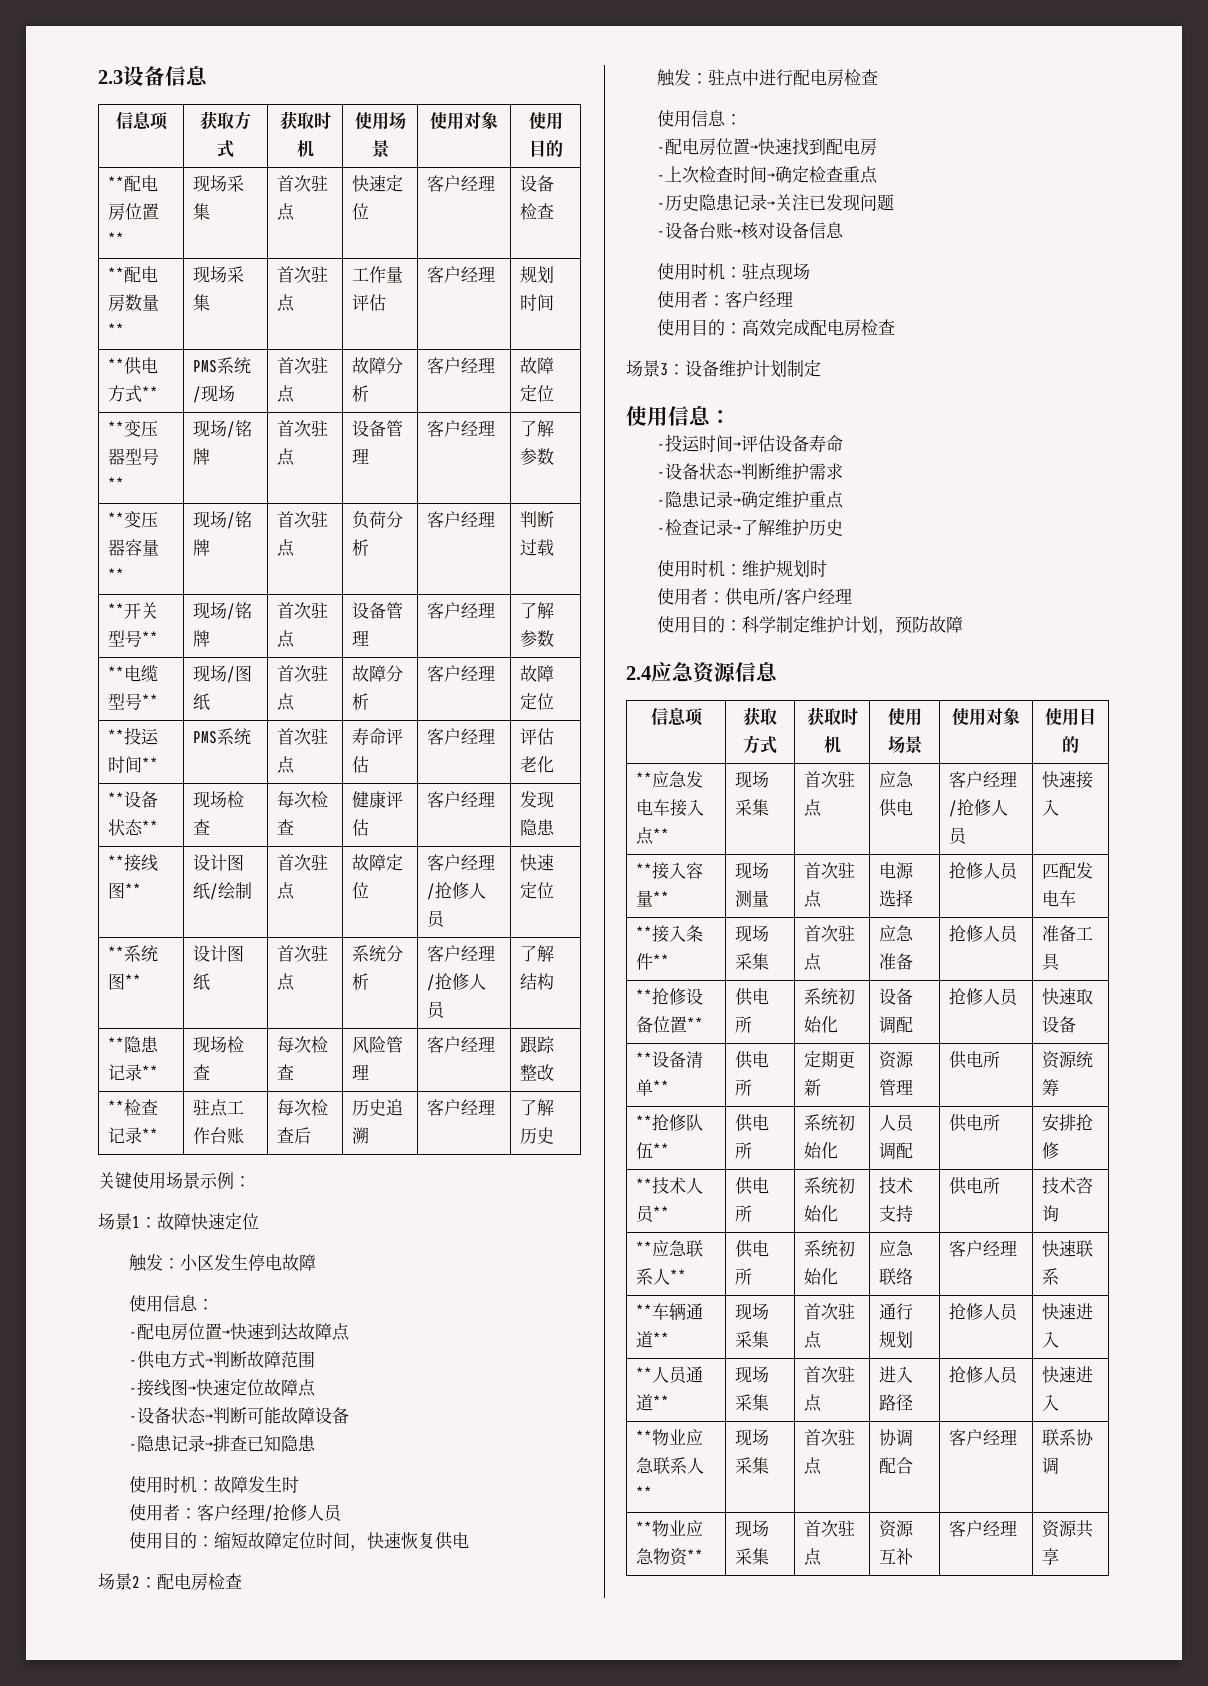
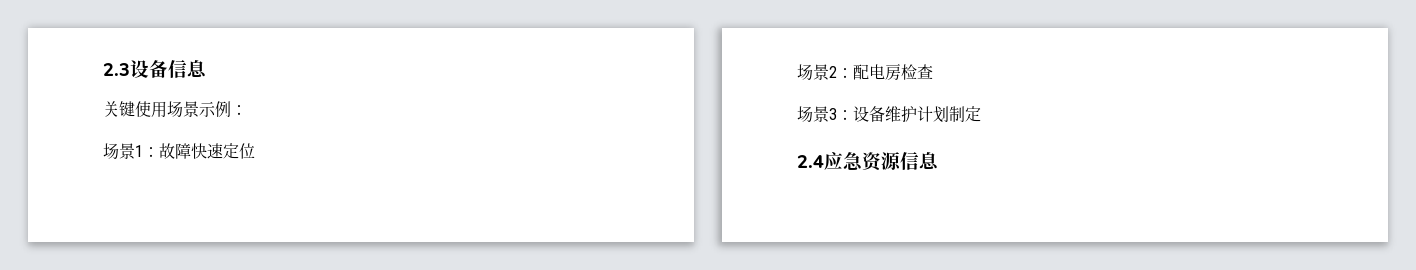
[115,111,168,130] [200,111,251,130] [217,140,234,158] [279,111,331,129] [296,140,314,157] [354,112,406,130] [371,140,390,158] [430,112,498,130] [528,112,563,130] [528,140,563,157] [108,175,159,192] [108,203,160,221] [108,232,125,246] [193,175,245,192] [193,203,211,220] [277,175,329,192] [277,203,296,221] [352,175,404,192] [352,203,370,220] [427,175,496,192] [520,175,555,192] [520,203,555,220] [108,266,159,283] [108,294,160,312] [108,323,125,337] [193,266,245,283] [193,294,211,311] [277,266,329,283] [277,294,296,312] [352,266,404,283] [352,294,387,311] [427,266,496,283] [520,266,555,284] [520,294,555,311] [108,357,159,375] [108,385,159,403] [193,357,252,374] [193,385,236,403] [277,357,329,374] [277,385,296,403] [352,357,404,374] [352,385,370,402] [427,357,496,374] [520,357,555,374] [520,385,555,402] [108,420,159,437] [108,448,160,465] [108,477,125,491] [193,420,253,438] [193,448,211,465] [277,420,329,437] [277,448,296,466] [352,420,404,437] [352,448,370,464] [427,420,496,437] [520,420,555,437] [520,448,555,465] [108,511,159,528] [108,539,160,556] [108,568,125,582] [193,511,253,529] [193,539,211,556] [277,511,329,528] [277,539,296,557] [352,511,404,529] [352,539,370,556] [427,511,496,528] [520,511,555,528] [520,539,555,556] [108,602,159,619] [108,630,159,647] [193,602,253,620] [193,630,211,647] [277,602,329,619] [277,630,296,648] [352,602,404,619] [352,630,370,646] [427,602,496,619] [520,602,555,619] [520,630,555,647] [108,665,159,682] [108,693,159,710] [193,665,253,683] [193,693,211,711] [277,665,329,682] [277,693,296,711] [352,665,404,682] [352,693,370,710] [427,665,496,682] [520,665,555,682] [520,693,555,710] [108,727,160,745] [108,756,159,773] [193,728,252,745] [277,728,329,745] [277,756,296,774] [352,728,404,745] [352,756,370,773] [427,728,496,745] [520,728,555,745] [520,756,555,773] [108,791,159,808] [108,819,159,836] [193,791,245,808] [193,819,211,835] [277,791,329,808] [277,819,295,835] [352,791,404,808] [352,819,370,836] [427,791,496,808] [520,791,555,808] [520,819,556,836] [108,854,159,872] [108,882,142,899] [193,854,245,871] [193,882,253,900] [277,854,329,871] [277,882,296,900] [352,854,404,871] [352,882,370,899] [427,854,496,871] [427,882,487,900] [427,910,447,928] [520,854,555,871] [520,882,555,899] [108,945,159,962] [108,973,142,990] [193,945,245,962] [193,973,211,991] [277,945,329,962] [277,973,296,991] [352,945,404,962] [352,973,370,990] [427,945,496,962] [427,973,487,991] [427,1001,447,1019] [520,945,555,962] [520,973,555,990] [108,1036,160,1053] [108,1064,159,1081] [193,1036,245,1053] [193,1064,211,1080] [277,1036,329,1053] [277,1064,295,1080] [352,1036,404,1054] [352,1064,370,1080] [427,1036,496,1053] [520,1036,556,1053] [520,1064,555,1081] [108,1099,159,1116] [108,1127,159,1144] [193,1099,245,1117] [193,1127,245,1144] [277,1099,329,1116] [277,1127,312,1144] [352,1099,404,1116] [352,1127,370,1144] [427,1099,496,1116] [520,1099,555,1116] [520,1127,555,1144] // 信息项 | 获取方式 | 获取时机 | 使用场景 | 使用对象 | 使用目的 // **配电房位置** | 现场采集 | 首次驻点 | 快速定位 | 客户经理 | 设备检查 // **配电房数量** | 现场采集 | 首次驻点 | 工作量评估 | 客户经理 | 规划时间 // **供电方式** | PMS系统/现场 | 首次驻点 | 故障分析 | 客户经理 | 故障定位 // **变压器型号** | 现场/铭牌 | 首次驻点 | 设备管理 | 客户经理 | 了解参数 // **变压器容量** | 现场/铭牌 | 首次驻点 | 负荷分析 | 客户经理 | 判断过载 // **开关型号** | 现场/铭牌 | 首次驻点 | 设备管理 | 客户经理 | 了解参数 // **电缆型号** | 现场/图纸 | 首次驻点 | 故障分析 | 客户经理 | 故障定位 // **投运时间** | PMS系统 | 首次驻点 | 寿命评估 | 客户经理 | 评估老化 // **设备状态** | 现场检查 | 每次检查 | 健康评估 | 客户经理 | 发现隐患 // **接线图** | 设计图纸/绘制 | 首次驻点 | 故障定位 | 客户经理/抢修人员 | 快速定位 // **系统图** | 设计图纸 | 首次驻点 | 系统分析 | 客户经理/抢修人员 | 了解结构 // **隐患记录** | 现场检查 | 每次检查 | 风险管理 | 客户经理 | 跟踪整改 // **检查记录** | 驻点工作台账 | 每次检查后 | 历史追溯 | 客户经理 | 了解历史 -> (207, 69) none
[128,1254,316,1272] [128,1295,214,1312] [128,1323,350,1341] [128,1351,315,1369] [128,1379,316,1397] [128,1407,349,1424] [128,1435,316,1452] [128,1476,299,1493] [128,1504,343,1522] [128,1532,469,1551] // 触发：小区发生停电故障 // 使用信息： // -配电房位置→快速到达故障点 // -供电方式→判断故障范围 // -接线图→快速定位故障点 // -设备状态→判断可能故障设备 // -隐患记录→排查已知隐患 // 使用时机：故障发生时 // 使用者：客户经理/抢修人员 // 使用目的：缩短故障定位时间，快速恢复供电 -> (255, 151) none
[656,69,878,87] [656,110,742,127] [656,138,877,156] [656,166,878,184] [656,194,894,211] [656,222,844,240] [656,263,810,281] [656,291,793,308] [656,319,895,337] // 触发：驻点中进行配电房检查 // 使用信息： // -配电房位置→快速找到配电房 // -上次检查时间→确定检查重点 // -历史隐患记录→关注已发现问题 // -设备台账→核对设备信息 // 使用时机：驻点现场 // 使用者：客户经理 // 使用目的：高效完成配电房检查 -> (933, 71) none
[626,406,731,426] [656,434,843,452] [656,463,843,480] [656,491,844,509] [656,519,843,536] [656,560,827,578] [656,588,852,606] [656,616,963,635] [626,662,778,684] [650,707,703,726] [743,707,777,725] [743,735,777,754] [806,707,858,725] [823,736,841,753] [887,708,922,726] [887,736,923,754] [952,708,1020,726] [1045,708,1096,726] [1062,736,1079,753] [636,771,704,788] [636,799,705,817] [636,827,670,845] [735,771,770,788] [735,799,770,816] [804,771,856,788] [804,799,823,817] [879,771,915,788] [879,799,914,817] [949,771,1018,788] [949,799,1009,817] [949,827,969,845] [1042,771,1094,789] [1042,799,1060,816] [636,862,704,880] [636,890,670,907] [735,862,770,879] [735,890,770,907] [804,862,856,879] [804,890,823,908] [879,862,915,879] [879,889,914,907] [949,862,1020,880] [1042,862,1094,879] [1042,890,1077,907] [636,925,704,943] [636,953,670,970] [735,925,770,942] [735,953,770,970] [804,925,856,942] [804,953,823,971] [879,925,915,942] [879,953,914,970] [949,925,1020,943] [1042,925,1094,942] [1042,953,1061,971] [636,988,704,1005] [636,1016,704,1033] [735,988,770,1006] [735,1016,753,1033] [804,988,856,1005] [804,1016,839,1033] [879,988,914,1005] [879,1016,914,1034] [949,988,1020,1006] [1042,988,1094,1005] [1042,1016,1077,1033] [636,1051,704,1068] [636,1079,670,1096] [735,1051,770,1069] [735,1079,753,1096] [804,1051,856,1068] [804,1079,822,1096] [879,1051,915,1069] [879,1079,914,1096] [949,1051,1001,1069] [1042,1051,1094,1069] [1042,1079,1060,1096] [636,1114,704,1131] [636,1142,670,1159] [735,1114,770,1132] [735,1142,753,1159] [804,1114,856,1131] [804,1142,839,1159] [879,1114,916,1132] [879,1142,914,1160] [949,1114,1001,1132] [1042,1114,1094,1132] [1042,1142,1060,1159] [636,1177,704,1194] [636,1205,670,1223] [735,1177,770,1195] [735,1205,753,1222] [804,1177,856,1194] [804,1205,839,1222] [879,1177,914,1194] [879,1205,914,1222] [949,1177,1001,1195] [1042,1177,1094,1194] [1042,1205,1060,1222] [636,1240,704,1257] [636,1268,687,1285] [735,1240,770,1258] [735,1268,753,1285] [804,1240,856,1257] [804,1268,839,1285] [879,1240,915,1257] [879,1268,914,1285] [949,1240,1018,1257] [1042,1240,1094,1257] [1042,1268,1060,1285] [636,1303,704,1321] [636,1331,670,1348] [735,1303,770,1320] [735,1331,770,1348] [804,1303,856,1320] [804,1331,823,1349] [879,1303,914,1320] [879,1331,914,1349] [949,1303,1020,1321] [1042,1303,1094,1320] [1042,1331,1060,1348] [636,1366,704,1384] [636,1394,670,1411] [735,1366,770,1383] [735,1394,770,1411] [804,1366,856,1383] [804,1394,823,1412] [879,1366,914,1383] [879,1394,914,1411] [949,1366,1020,1384] [1042,1366,1094,1383] [1042,1394,1060,1411] [636,1429,704,1446] [636,1457,705,1474] [636,1486,653,1500] [735,1429,770,1446] [735,1457,770,1474] [804,1429,856,1446] [804,1457,823,1475] [879,1429,914,1447] [879,1457,914,1474] [949,1429,1018,1446] [1042,1429,1095,1446] [1042,1457,1060,1475] [636,1520,704,1537] [636,1548,704,1566] [735,1520,770,1537] [735,1548,770,1565] [804,1520,856,1537] [804,1548,823,1566] [879,1520,915,1538] [879,1548,914,1565] [949,1520,1018,1537] [1042,1520,1094,1538] [1042,1548,1060,1565] 使用信息： // -投运时间→评估设备寿命 // -设备状态→判断维护需求 // -隐患记录→确定维护重点 // -检查记录→了解维护历史 // 使用时机：维护规划时 // 使用者：供电所/客户经理 // 使用目的：科学制定维护计划，预防故障 // 2.4应急资源信息 // 信息项 | 获取方式 | 获取时机 | 使用场景 | 使用对象 | 使用目的 // **应急发电车接入点** | 现场采集 | 首次驻点 | 应急供电 | 客户经理/抢修人员 | 快速接入 // **接入容量** | 现场测量 | 首次驻点 | 电源选择 | 抢修人员 | 匹配发电车 // **接入条件** | 现场采集 | 首次驻点 | 应急准备 | 抢修人员 | 准备工具 // **抢修设备位置** | 供电所 | 系统初始化 | 设备调配 | 抢修人员 | 快速取设备 // **设备清单** | 供电所 | 定期更新 | 资源管理 | 供电所 | 资源统筹 // **抢修队伍** | 供电所 | 系统初始化 | 人员调配 | 供电所 | 安排抢修 // **技术人员** | 供电所 | 系统初始化 | 技术支持 | 供电所 | 技术咨询 // **应急联系人** | 供电所 | 系统初始化 | 应急联络 | 客户经理 | 快速联系 // **车辆通道** | 现场采集 | 首次驻点 | 通行规划 | 抢修人员 | 快速进入 // **人员通道** | 现场采集 | 首次驻点 | 进入路径 | 抢修人员 | 快速进入 // **物业应急联系人** | 现场采集 | 首次驻点 | 协调配合 | 客户经理 | 联系协调 // **物业应急物资** | 现场采集 | 首次驻点 | 资源互补 | 客户经理 | 资源共享 -> [797,152,939,171] 2.4应急资源信息

